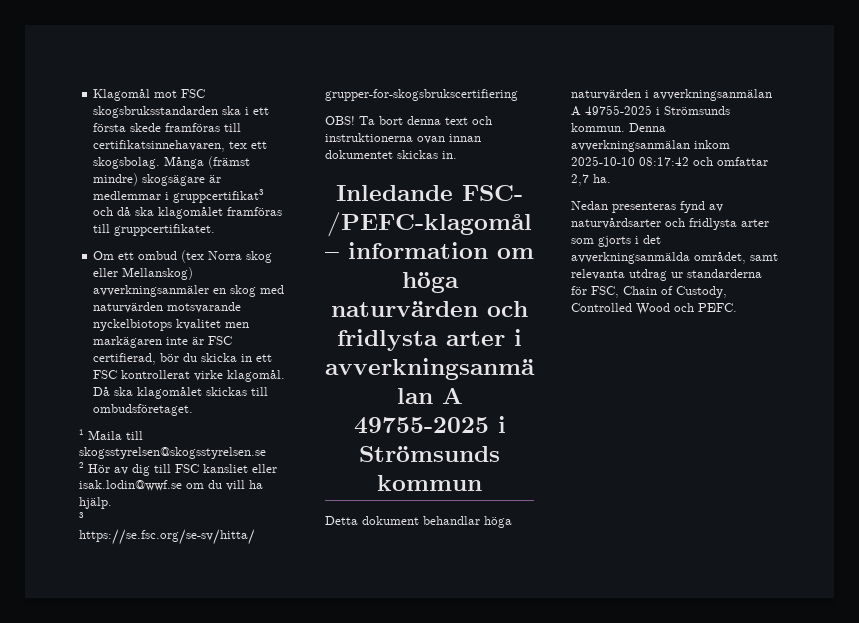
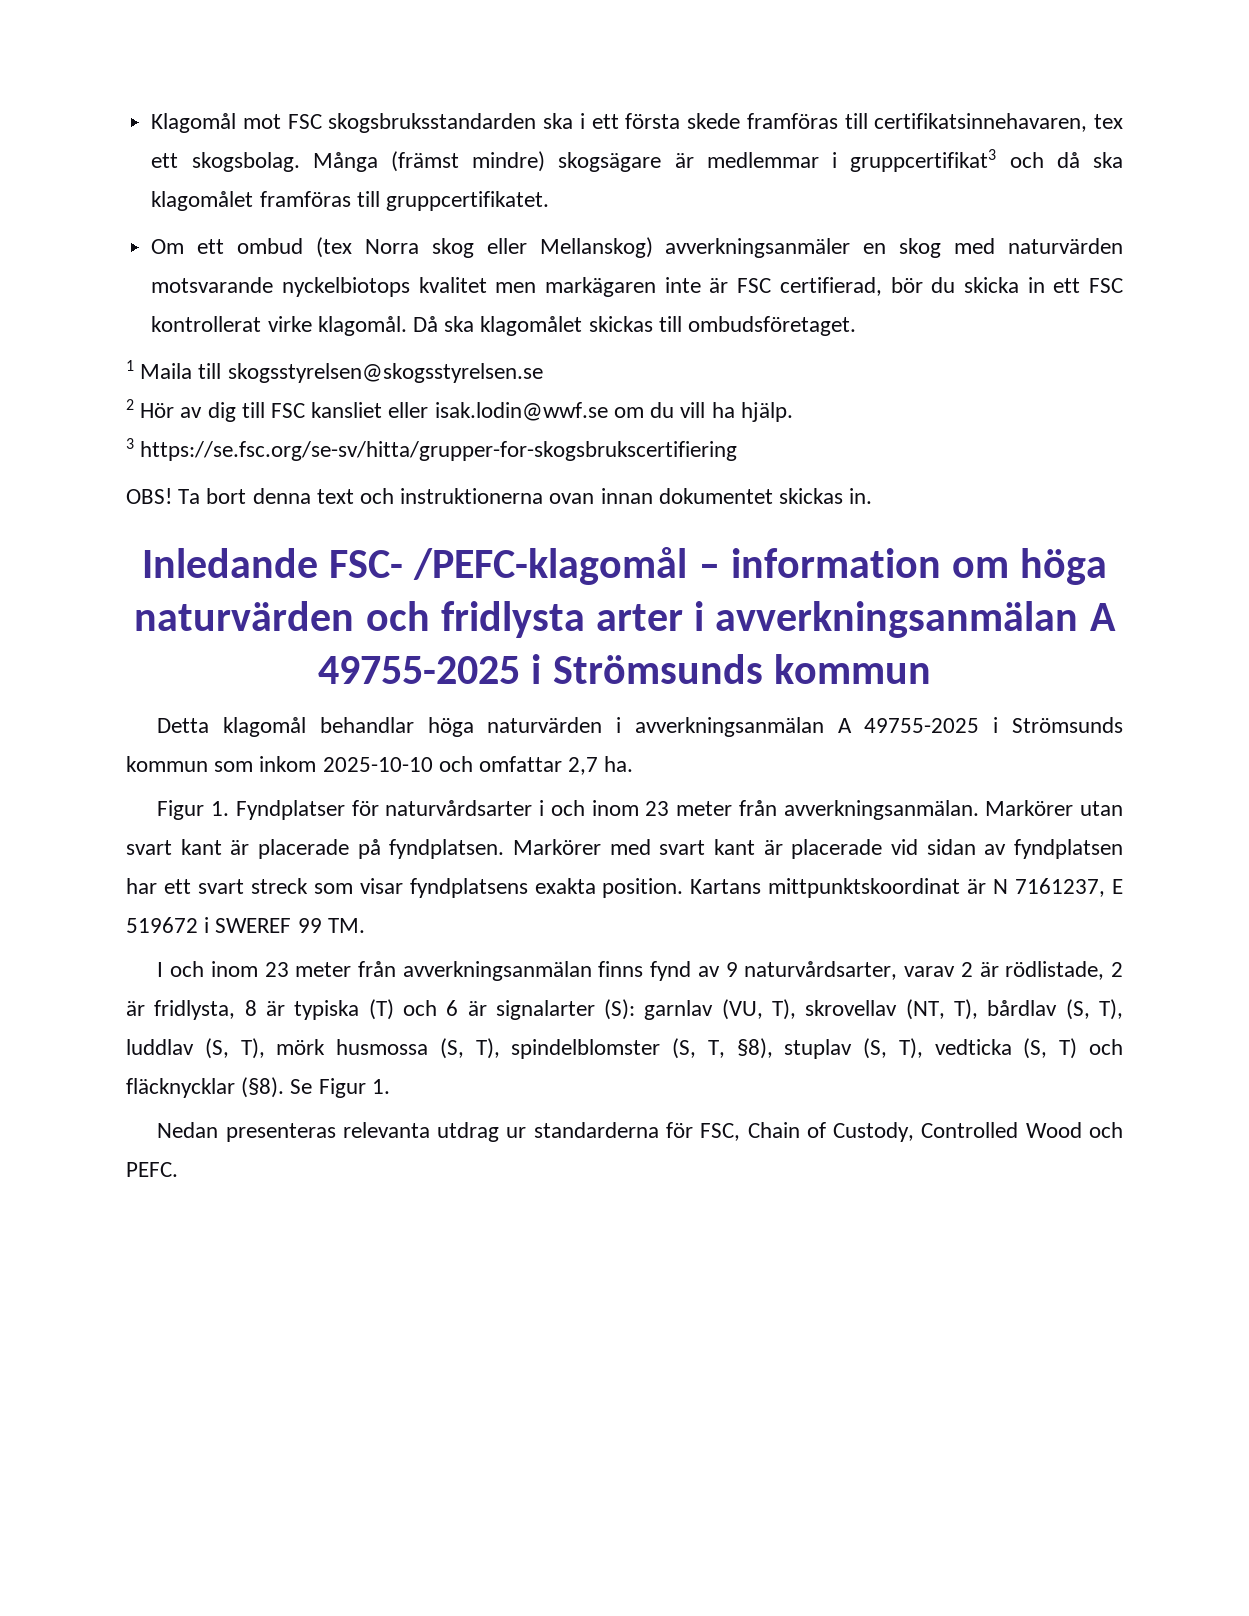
[362,516,419,525] dokument -> [223,717,307,737] klagomål
[571,123,666,132] [571,140,690,152] kommun. Denna avverkningsanmälan -> [126,756,254,772] kommun som
[639,157,689,166] 08:17:42 -> (433, 764) none
[571,201,723,213] [571,218,769,230] [571,235,661,247] [571,252,778,264] Nedan presenteras fynd av naturvårdsarter och fridlysta arter som gjorts i det avverkningsanmälda området, samt -> [157,800,1124,820] [126,839,1123,859] [126,878,1123,898] [126,917,365,933] [157,961,1123,981] [126,999,1123,1020] [126,1038,1123,1059] [126,1077,390,1098] [157,1122,336,1142] Figur 1. Fyndplatser för naturvårdsarter i och inom 23 meter från avverkningsanmälan. Markörer utan svart kant är placerade på fyndplatsen. Markörer med svart kant är placerade vid sidan av fyndplatsen har ett svart streck som visar fyndplatsens exakta position. Kartans mittpunktskoordinat är N 7161237, E 519672 i SWEREF 99 TM. // I och inom 23 meter från avverkningsanmälan finns fynd av 9 naturvårdsarter, varav 2 är rödlistade, 2 är fridlysta, 8 är typiska (T) och 6 är signalarter (S): garnlav (VU, T), skrovellav (NT, T), bårdlav (S, T), luddlav (S, T), mörk husmossa (S, T), spindelblomster (S, T, §8), stuplav (S, T), vedticka (S, T) och fläcknycklar (§8). Se Figur 1. // Nedan presenteras

